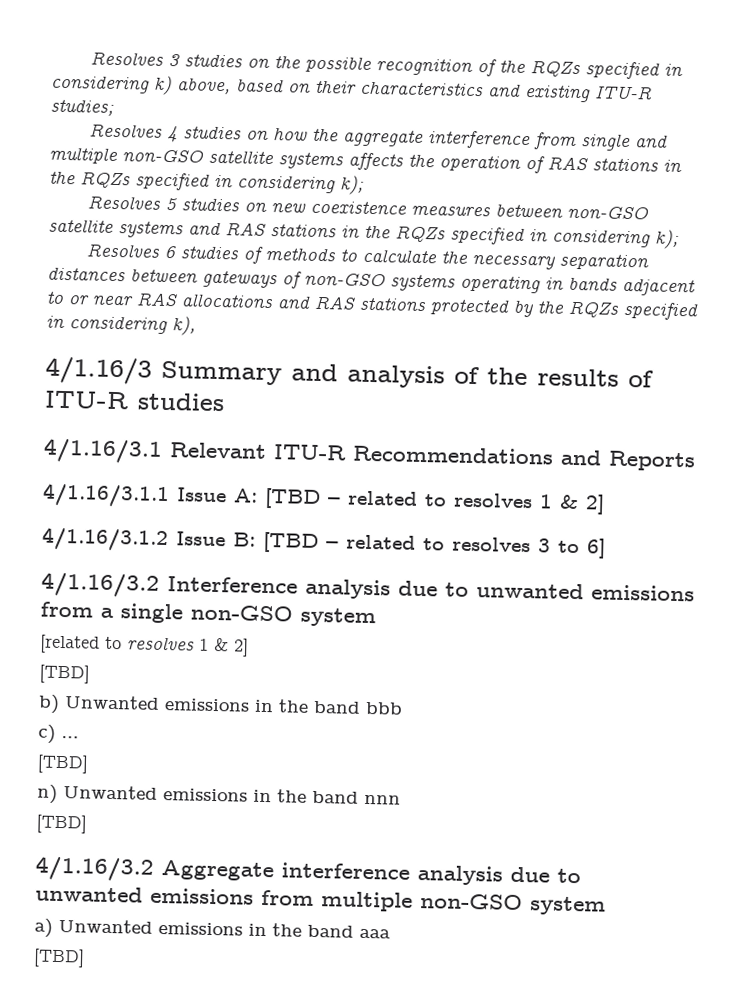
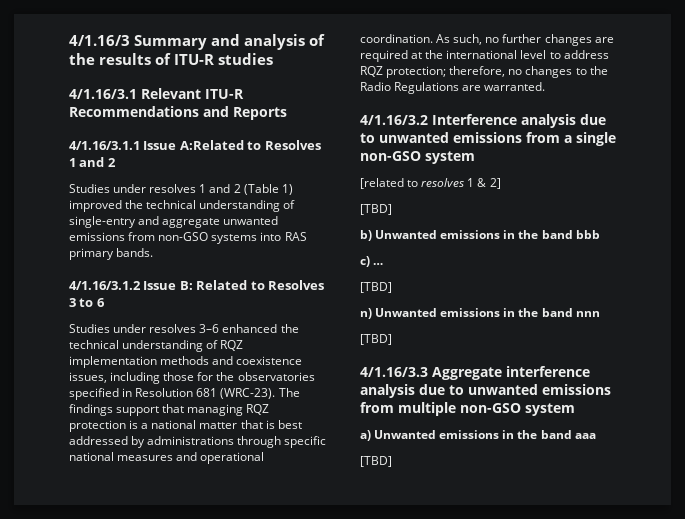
[90,51,684,80] [50,75,652,103] [50,99,114,116] [89,123,669,152] [49,146,682,174] [49,170,364,195] [87,195,650,220] [48,218,679,249] [86,243,650,271] [47,267,696,297] [46,291,698,321] [46,315,196,336] Resolves 3 studies on the possible recognition of the RQZs specified in considering k) above, based on their characteristics and existing ITU-R studies; // Resolves 4 studies on how the aggregate interference from single and multiple non-GSO satellite systems affects the operation of RAS stations in the RQZs specified in considering k); // Resolves 5 studies on new coexistence measures between non-GSO satellite systems and RAS stations in the RQZs specified in considering k); // Resolves 6 studies of methods to calculate the necessary separation distances between gateways of non-GSO systems operating in bands adjacent to or near RAS allocations and RAS stations protected by the RQZs specified in considering k), // -> (69, 40) none
[233,487,605,515] [42,527,606,559] A: [TBD – related to resolves 1 & 2] // 4/1.16/3.1.2 Issue B: [TBD – related to resolves 3 to 6] -> [179,140,321,150] [69,157,116,167] [69,184,293,195] [69,200,296,212] [69,216,279,228] [69,232,307,244] [69,248,154,260] [69,280,324,290] [69,298,105,307] [69,324,299,333] [69,340,244,352] [69,356,303,368] [69,372,315,384] [69,388,300,400] [69,404,270,416] [69,420,302,432] [69,436,327,448] [69,452,265,464] [360,34,614,46] [360,50,609,62] [360,66,608,78] [360,82,546,94] A:Related to Resolves 1 and 2 // Studies under resolves 1 and 2 (Table 1) improved the technical understanding of single-entry and aggregate unwanted emissions from non-GSO systems into RAS primary bands. // 4/1.16/3.1.2 Issue B: Related to Resolves 3 to 6 // Studies under resolves 3–6 enhanced the technical understanding of RQZ implementation methods and coexistence issues, including those for the observatories specified in Resolution 681 (WRC-23). The findings support that managing RQZ protection is a national matter that is best addressed by administrations through specific national measures and operational coordination. As such, no further changes are required at the international level to address RQZ protection; therefore, no changes to the Radio Regulations are warranted.
[35,856,155,882] 4/1.16/3.2 -> [360,367,428,377] 4/1.16/3.3

